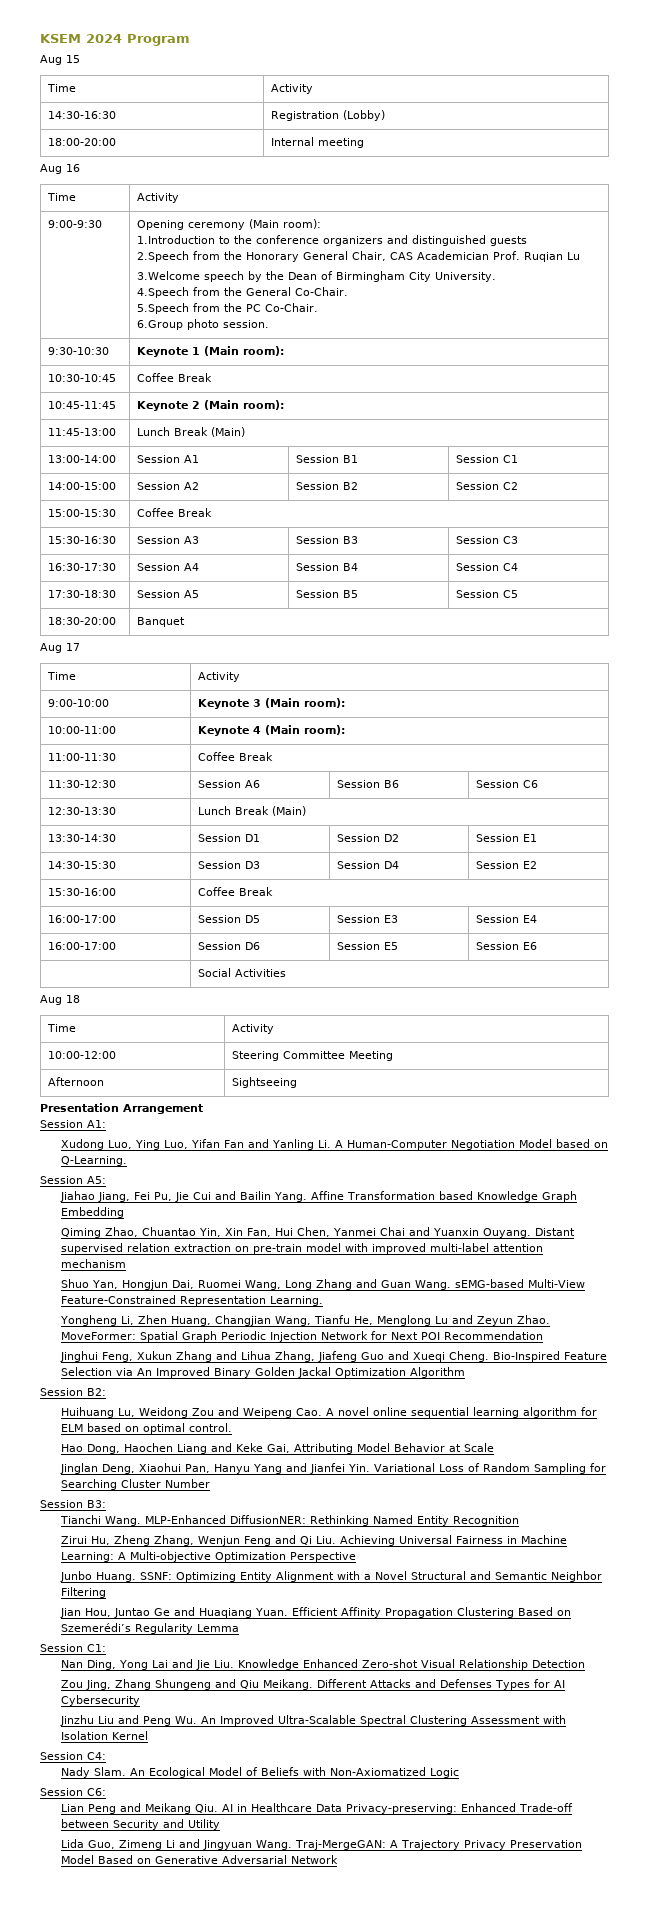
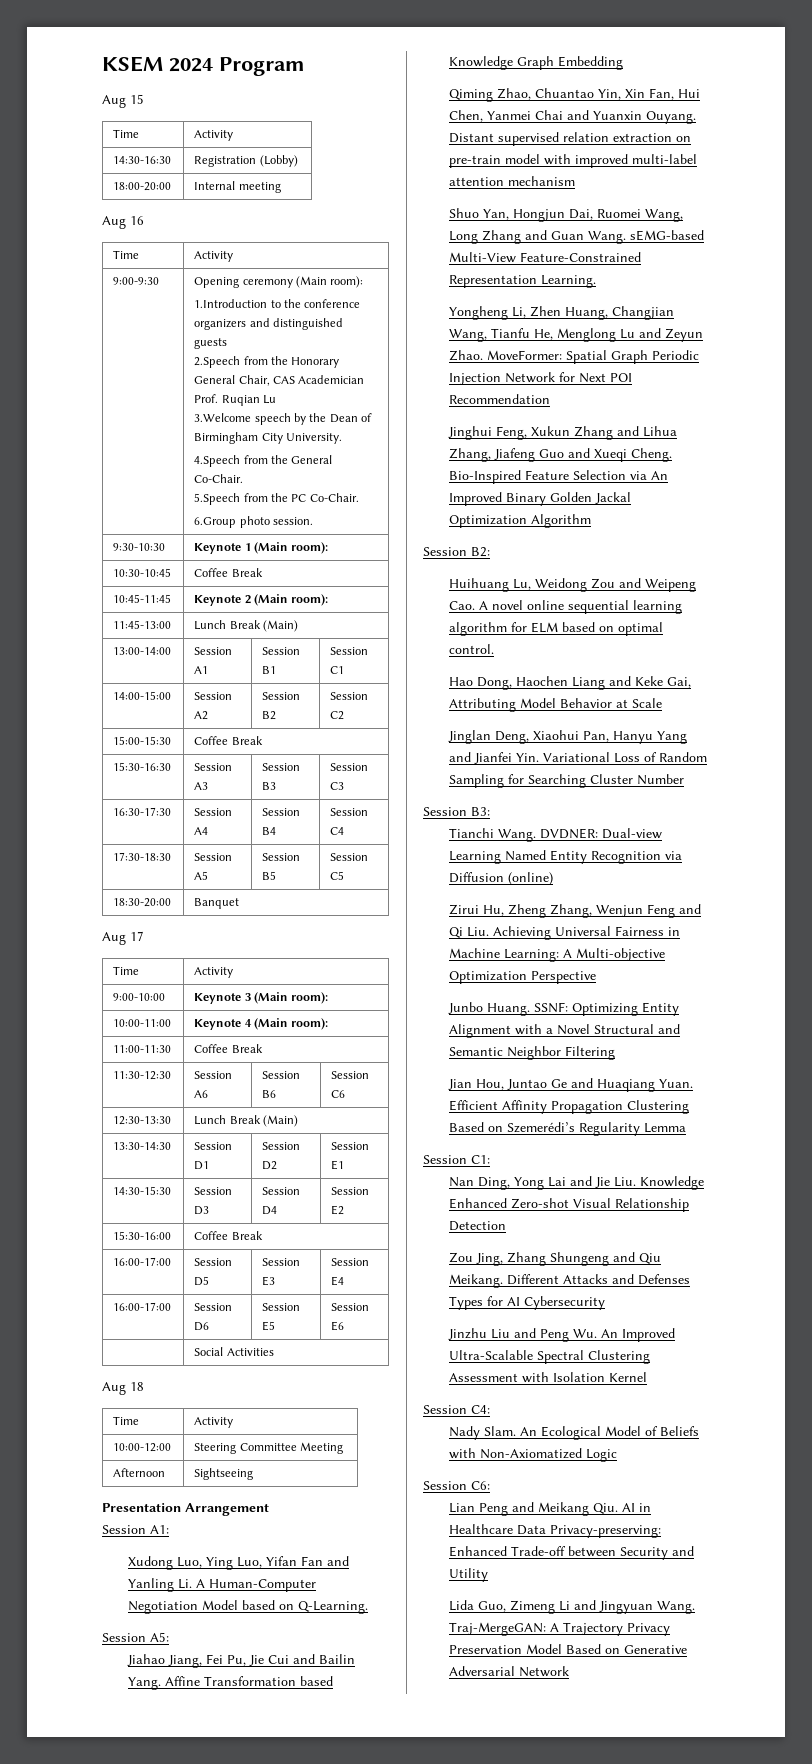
[145,1515,370,1526] MLP-Enhanced DiffusionNER: Rethinking -> [539,828,662,839] [448,851,501,864] DVDNER: Dual-view Learning
(520, 1521) none -> [664,851,682,860] [448,872,553,885] via Diffusion (online)

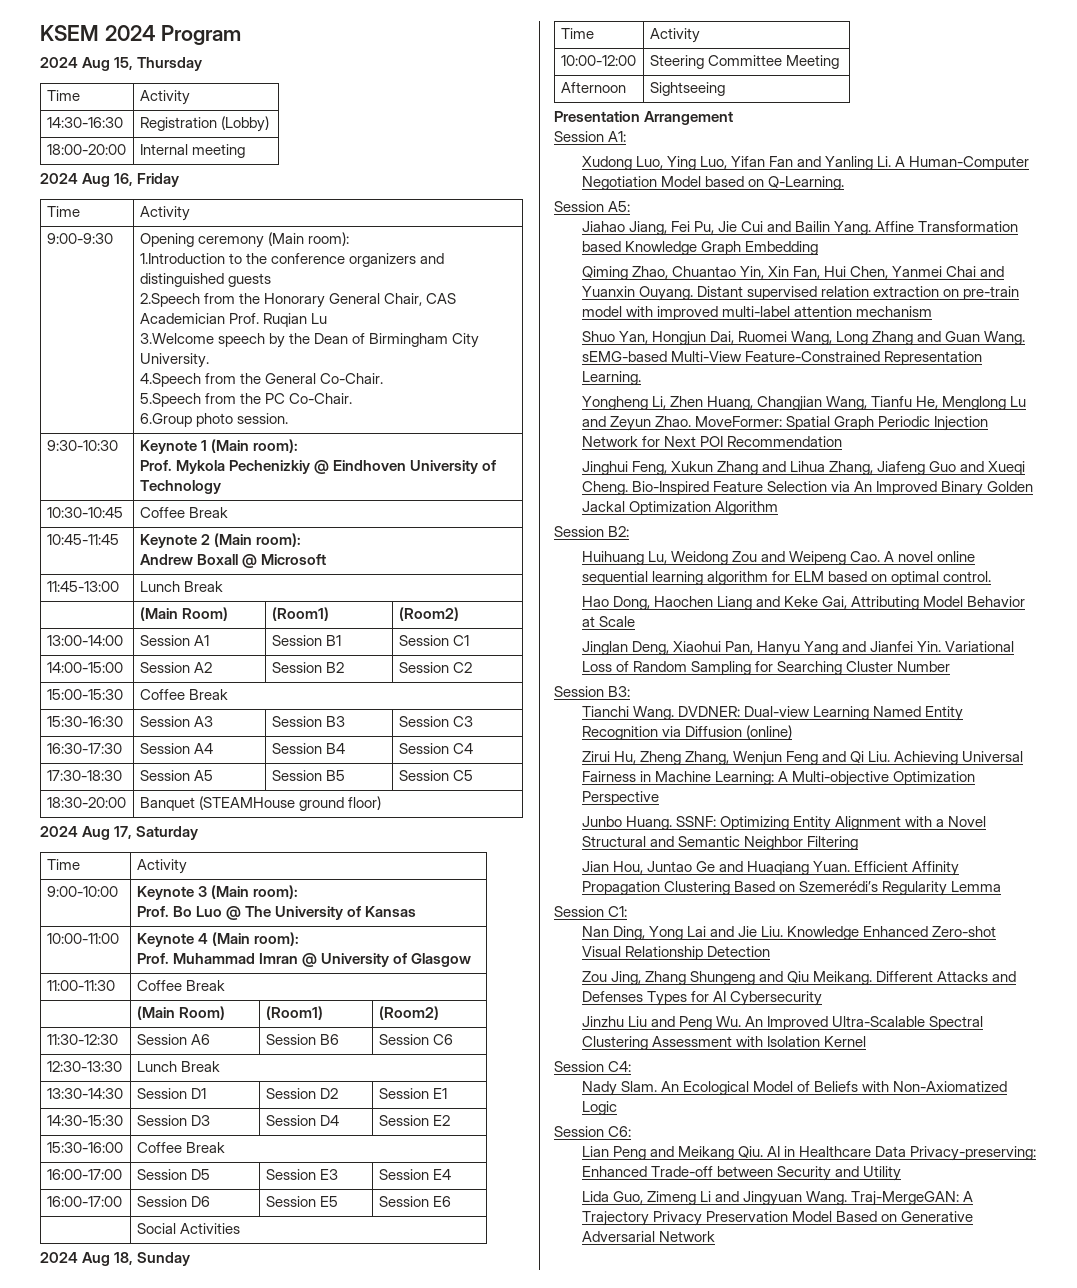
[102,94,144,108] Aug 15 -> [40,57,203,71] 2024 Aug 15, Thursday
[102,216,144,229] Aug 16 -> [40,173,180,187] 2024 Aug 16, Friday
(329, 548) none -> [139,460,497,474] [139,480,221,494] // Prof. Mykola Pechenizkiy @ Eindhoven University of Technology
(329, 600) none -> [139,554,326,568] // Andrew Boxall @ Microsoft
[262,620,298,632] (Main) -> [139,607,228,621] [271,607,329,621] [398,607,459,621] // | (Main Room) | (Room1) | (Room2)
[102,931,144,945] // Aug 17 -> [198,796,381,811] [40,826,199,840] (STEAMHouse ground floor) // 2024 Aug 17, Saturday
(329, 998) none -> [136,906,417,920] // Prof. Bo Luo @ The University of Kansas
(329, 1024) none -> [136,953,472,967] // Prof. Muhammad Imran @ University of Glasgow
(263, 1048) none -> [136,1006,225,1020] [265,1006,323,1020] [378,1006,439,1020] // | (Main Room) | (Room1) | (Room2)
[262,1115,298,1127] (Main) -> (220, 1066) none
[102,1382,144,1395] Aug 18 -> [40,1252,191,1266] 2024 Aug 18, Sunday

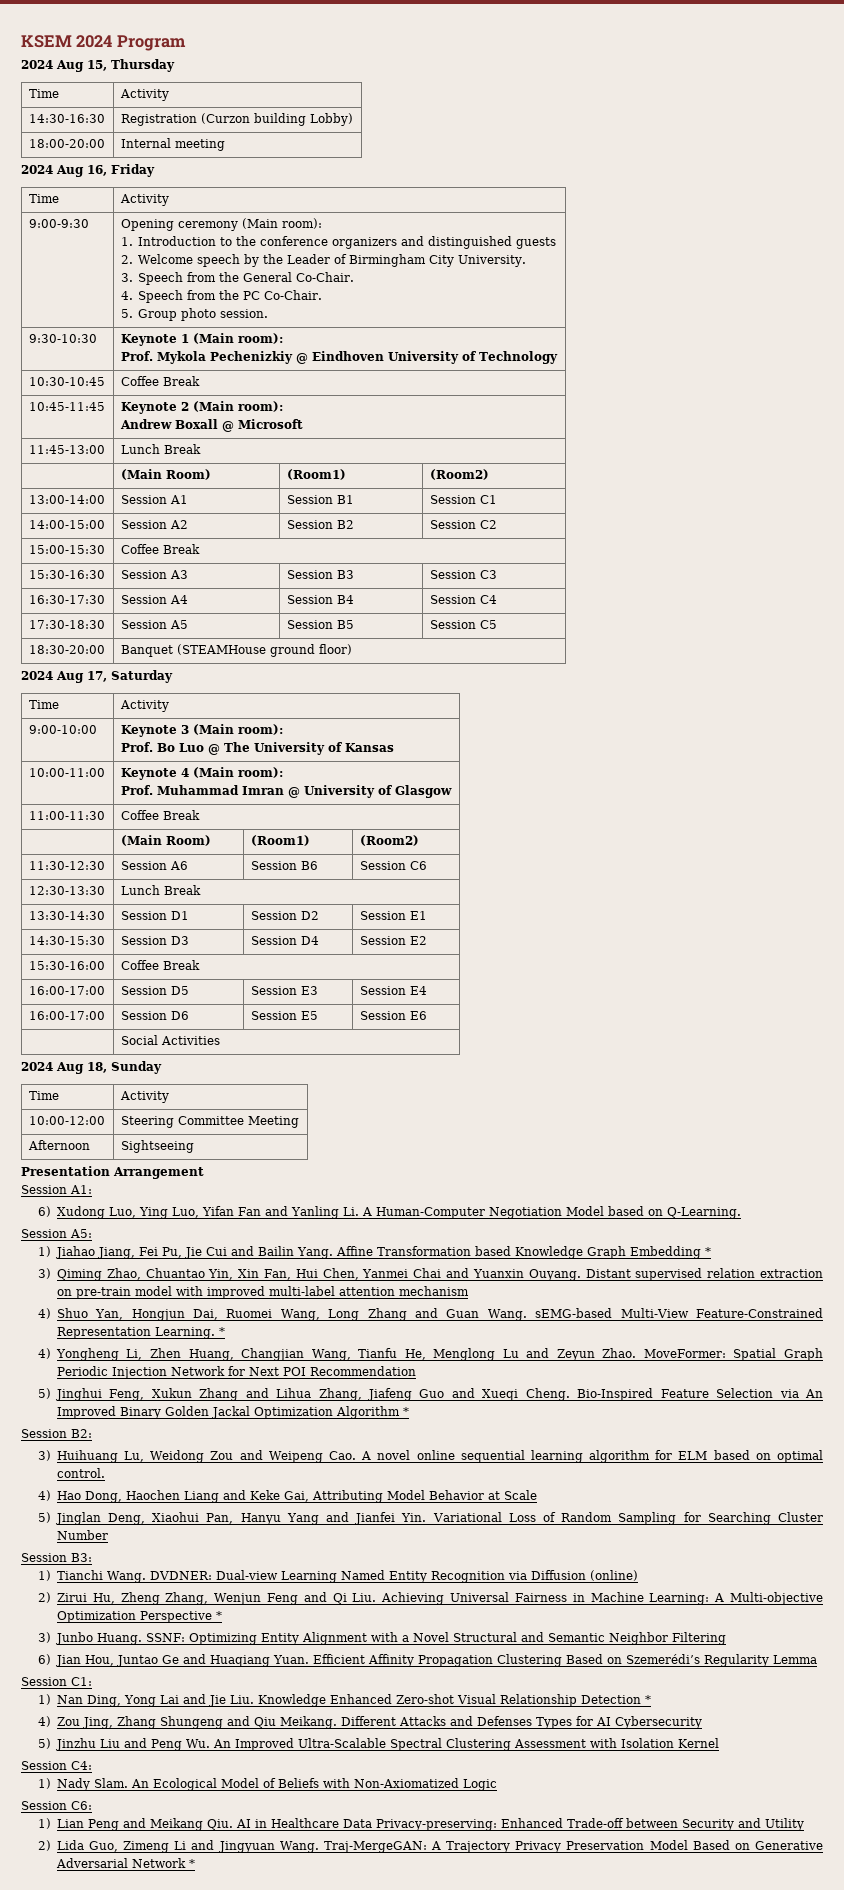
[220,116,269,132] (Lobby) -> [200,113,353,126] (Curzon building Lobby)
[139,253,225,264] 1.Introduction -> [120,236,217,246] 1. Introduction
[139,293,457,308] [139,313,327,327] [139,333,214,344] 2.Speech from the Honorary General Chair, CAS Academician Prof. Ruqian Lu // 3.Welcome -> [120,254,194,264] 2. Welcome
[314,333,349,344] Dean -> [287,254,331,264] Leader
[139,373,201,387] 4.Speech -> [120,272,184,285] 3. Speech
[139,393,201,407] 5.Speech -> [120,290,184,303] 4. Speech
[139,413,192,427] 6.Group -> [120,309,178,321] 5. Group
(627, 136) none -> [38,1206,52,1217] 6)
(631, 206) none -> [38,1246,52,1257] 1)
(818, 248) // -> [704,1247,711,1256] [38,1268,52,1279] * // 3)
(932, 311) none -> [38,1308,52,1319] 4)
(641, 378) // -> [218,1327,225,1336] [38,1348,52,1359] * // 4)
(842, 441) none -> [38,1388,52,1399] 5)
(778, 508) none -> [402,1407,409,1416] *
(630, 531) none -> [38,1450,52,1461] 3)
(992, 576) none -> [38,1490,52,1501] 4)
(635, 621) none -> [38,1512,52,1523] 5)
(631, 691) none -> [38,1570,52,1581] 1)
(792, 732) none -> [38,1592,52,1603] 2)
(659, 798) // -> [215,1611,222,1620] [38,1632,52,1643] * // 3)
(858, 843) none -> [38,1654,52,1665] 6)
(628, 911) none -> [38,1694,52,1705] 1)
(770, 951) // -> [644,1695,651,1704] [38,1716,52,1727] * // 4)
(822, 998) none -> [38,1738,52,1749] 5)
(632, 1066) none -> [38,1778,52,1789] 1)
(632, 1131) none -> [38,1818,52,1829] 1)
(901, 1173) none -> [38,1840,52,1851] 2)
(715, 1236) none -> [188,1859,195,1868] *

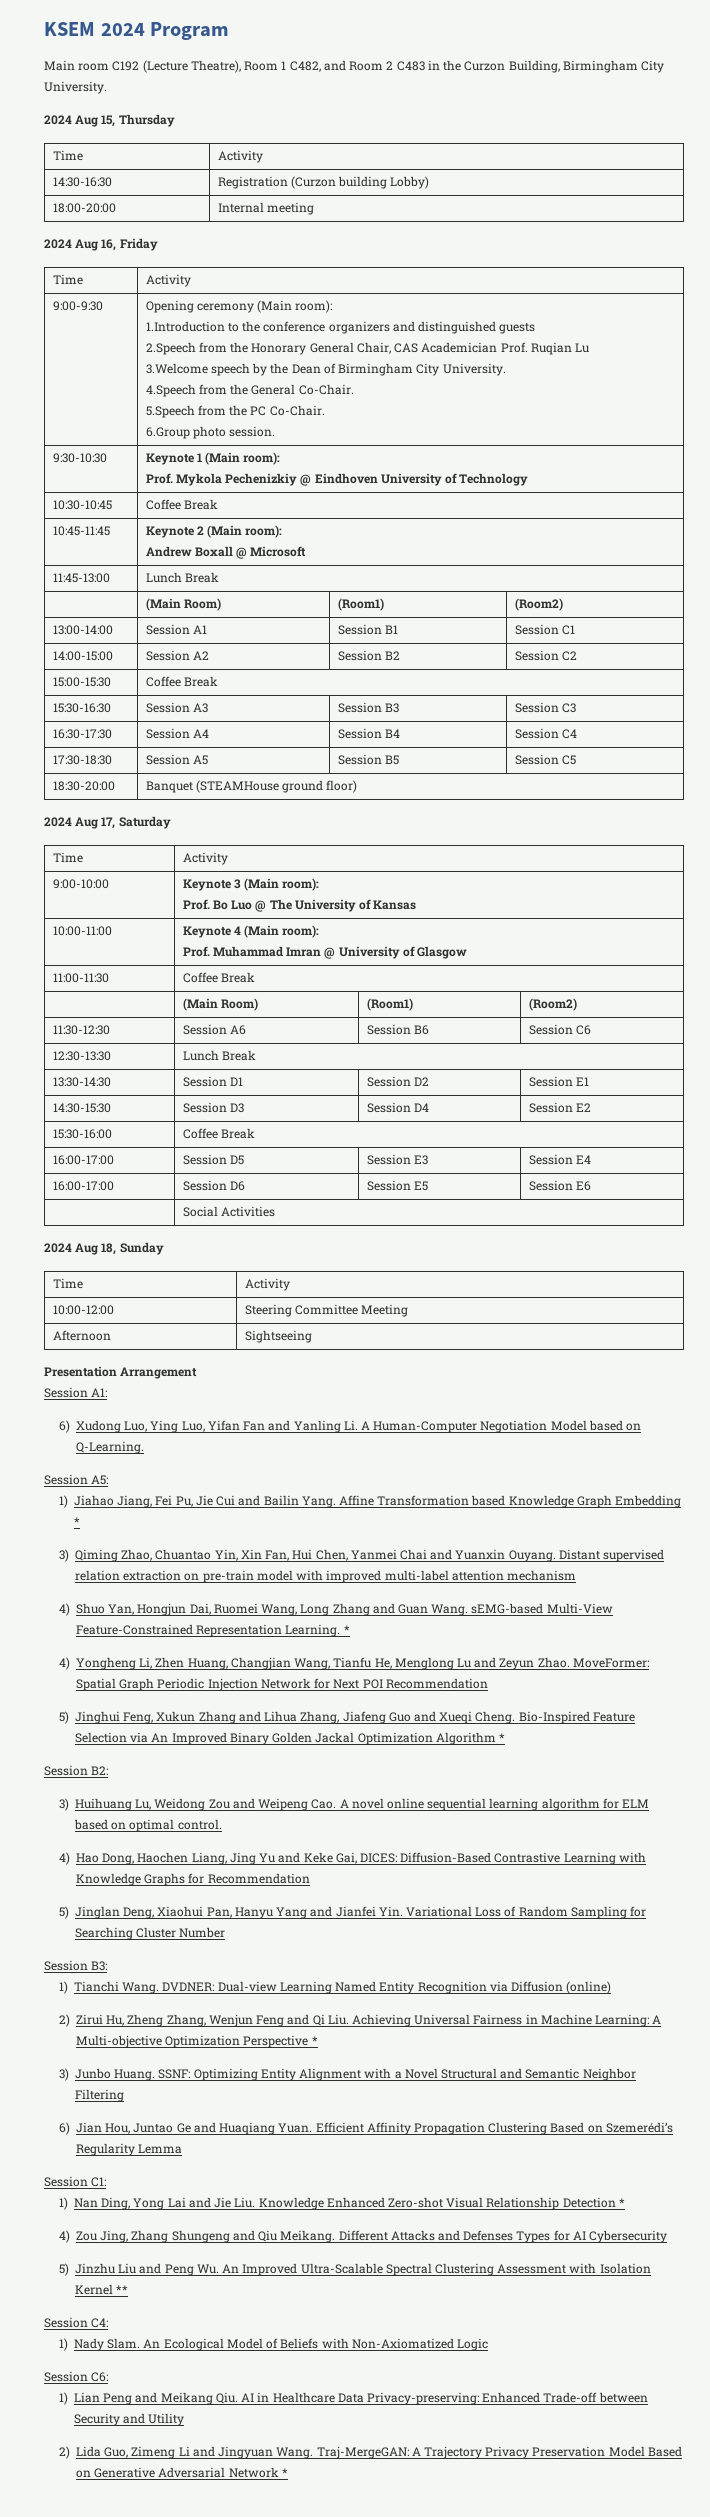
(186, 43) none -> [44,60,665,73] [44,81,107,94] // Main room C192 (Lecture Theatre), Room 1 C482, and Room 2 C483 in the Curzon Building, Birmingham City University.
[120,236,217,246] 1. Introduction -> [145,321,225,332] 1.Introduction
[120,254,194,264] 2. Welcome -> [145,342,590,355] [145,363,208,374] 2.Speech from the Honorary General Chair, CAS Academician Prof. Ruqian Lu // 3.Welcome
[287,254,331,264] Leader -> [291,364,321,374] Dean
[120,272,184,285] 3. Speech -> [145,384,196,397] 4.Speech
[120,290,184,303] 4. Speech -> [145,405,195,418] 5.Speech
[120,309,178,321] 5. Group -> [145,427,190,439] 6.Group
[183,1490,537,1503] Liang and Keke Gai, Attributing Model Behavior at Scale -> [191,1852,646,1865] [75,1873,310,1886] Liang, Jing Yu and Keke Gai, DICES: Diffusion-Based Contrastive Learning with Knowledge Graphs for Recommendation
(719, 1743) none -> [116,2285,129,2294] **

